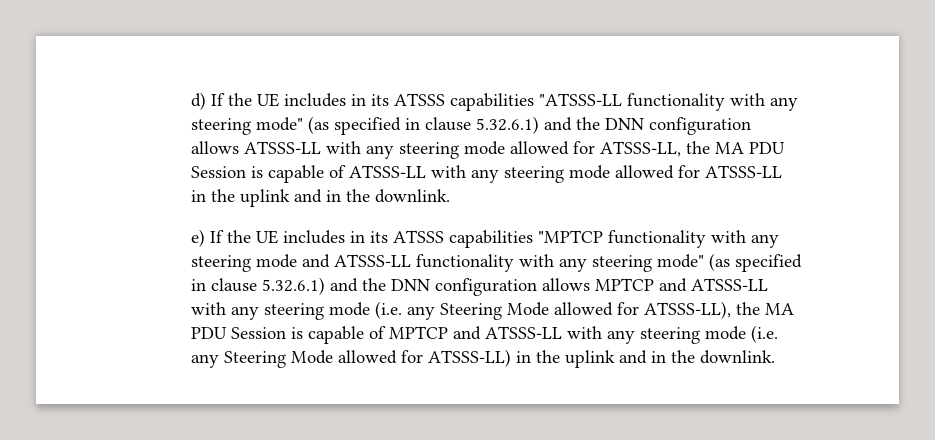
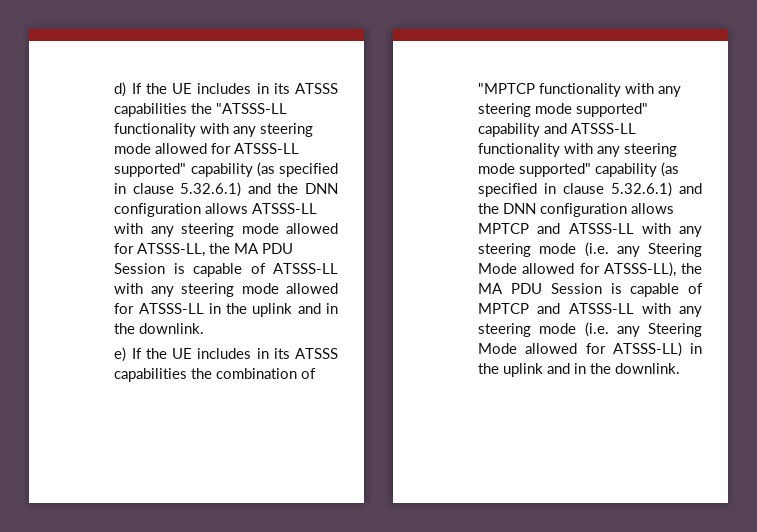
(534, 102) none -> [191,103,213,114] the
[255,117,303,131] mode" -> [114,143,300,154] [114,163,253,177] mode allowed for ATSSS-LL supported" capability
(533, 239) none -> [191,368,317,379] the combination of
(297, 261) none -> [576,103,649,117] [478,123,541,137] supported" capability
[656,254,704,268] mode" -> [478,163,658,177] mode supported" capability

